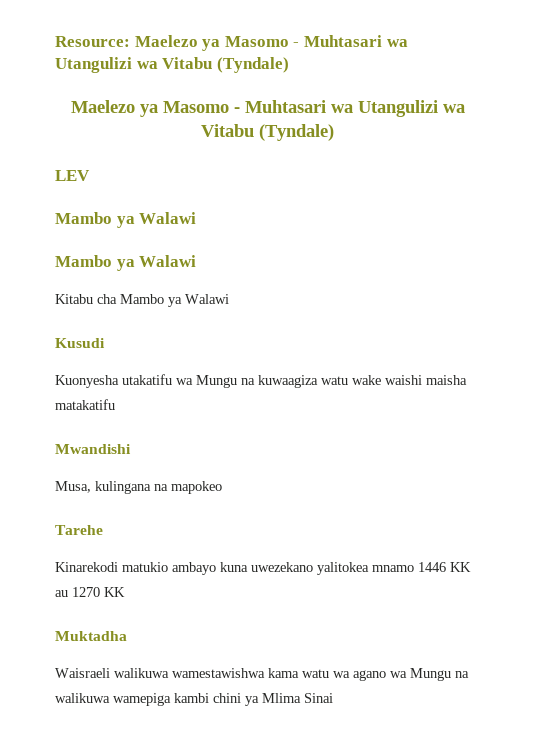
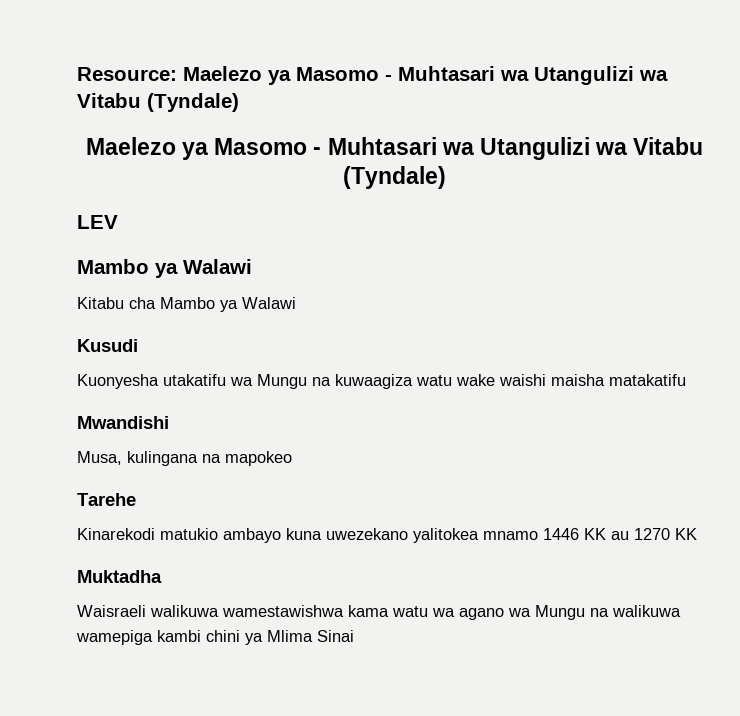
[55,255,197,271] // Mambo ya Walawi -> (252, 266) none

